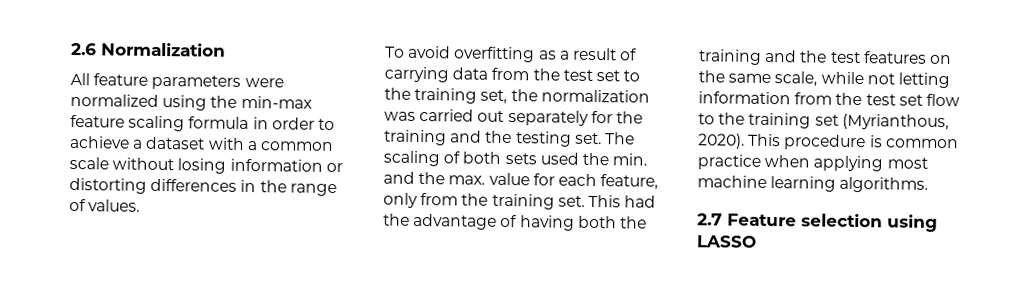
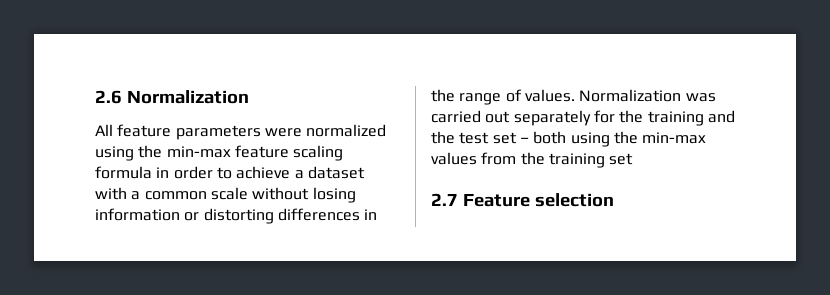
[385,45,638,63] [384,66,641,83] [384,87,650,105] // To avoid overfitting as a result of carrying data from the test set to the training set, the normalization -> [579,89,682,102] Normalization
[515,131,635,147] [383,150,648,167] [383,171,659,190] [383,192,657,210] [383,213,647,231] [699,49,952,65] [698,70,950,89] [698,91,960,107] [698,112,949,131] [698,133,959,151] [697,154,928,172] [697,175,929,193] testing set. The scaling of both sets used the min. and the max. value for each feature, only from the training set. This had the advantage of having both the training and the test features on the same scale, while not letting information from the test set flow to the training set (Myrianthous, 2020). This procedure is common practice when applying most machine learning algorithms. -> [459,131,707,147] [431,152,634,168] test set – both using the min-max values from the training set
[887,214,938,232] [696,235,757,248] using LASSO -> (614, 200) none

